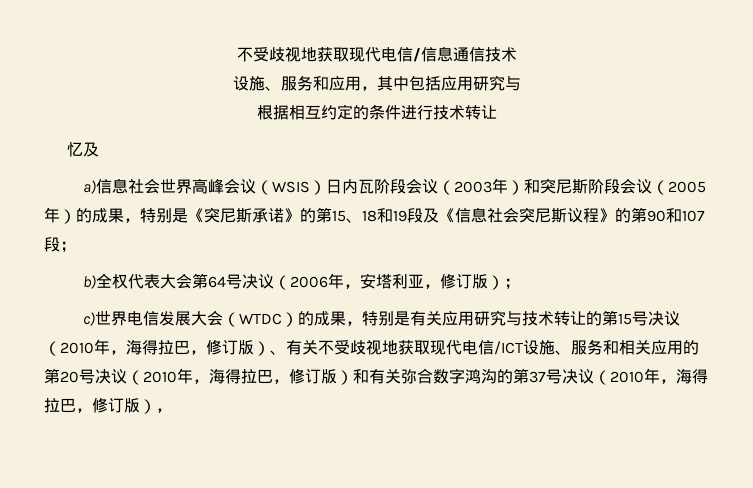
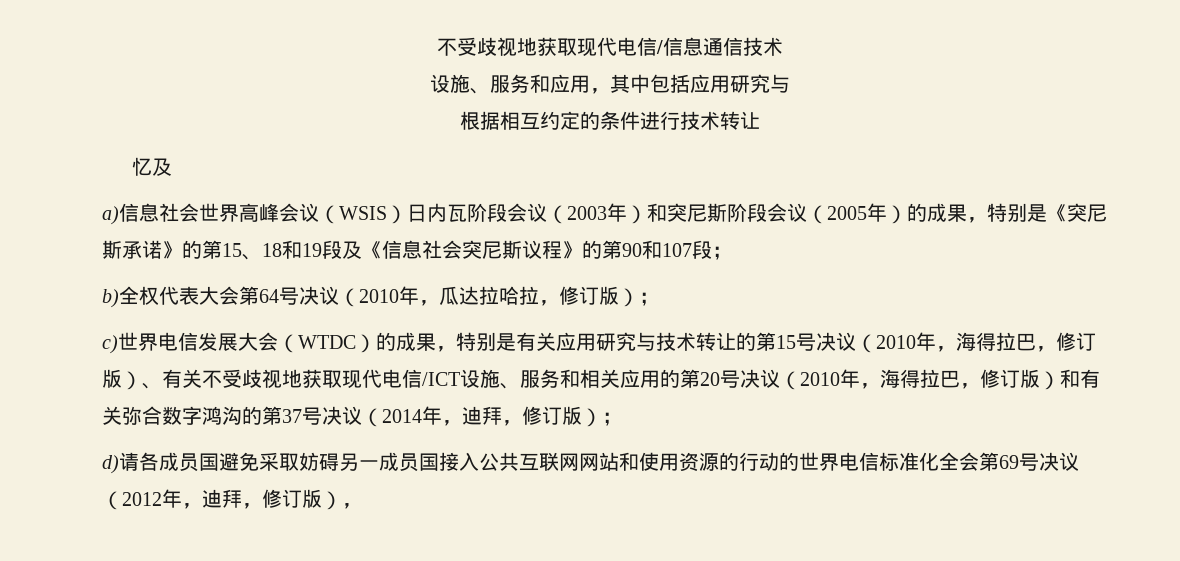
[289,273,424,289] 2006年，安塔利亚 -> [359,286,539,306] 2010年，瓜达拉哈拉
[610,368,708,384] [44,398,76,413] 2010年，海得拉巴 -> [382,406,622,427] [102,452,1079,474] [102,489,242,510] 2014年，迪拜，修订版）； // d)请各成员国避免采取妨碍另一成员国接入公共互联网网站和使用资源的行动的世界电信标准化全会第69号决议（2012年，迪拜

